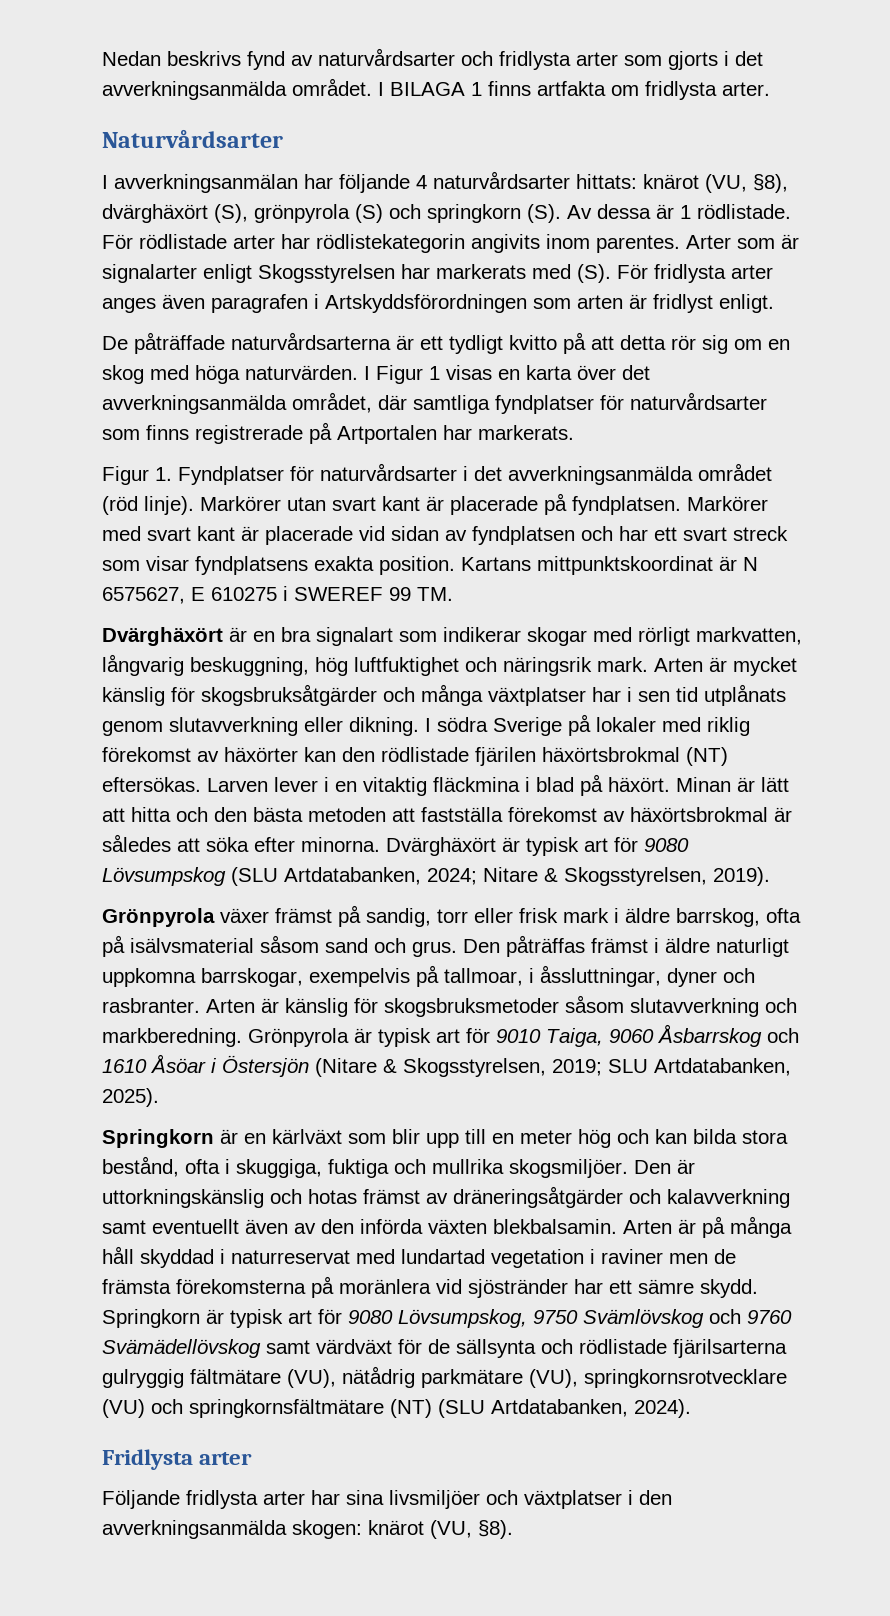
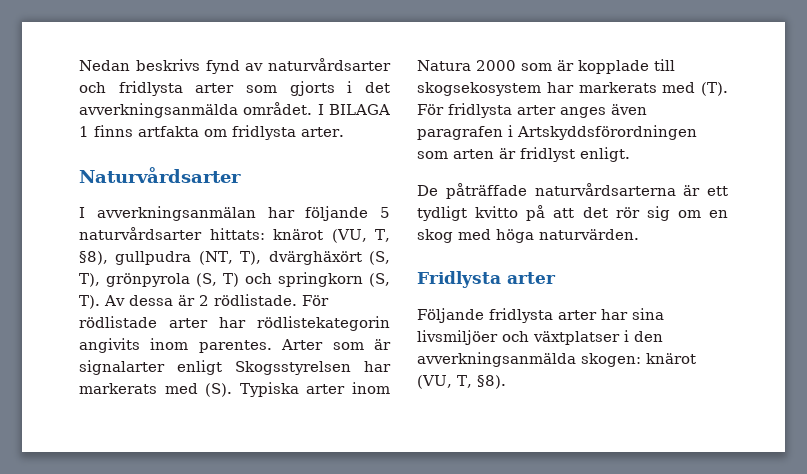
[416,175,427,189] 4 -> [380,207,390,218] 5
[753,174,788,193] [102,204,561,223] §8), dvärghäxört (S), grönpyrola (S) och springkorn (S). -> [375,229,391,242] [79,251,390,265] [79,272,390,287] [79,295,100,309] T, §8), gullpudra (NT, T), dvärghäxört (S, T), grönpyrola (S, T) och springkorn (S, T).
[680,205,691,219] 1 -> [199,295,209,306] 2
(611, 273) none -> [239,382,390,397] [417,59,675,74] [417,82,728,96] Typiska arter inom Natura 2000 som är kopplade till skogsekosystem har markerats med (T).
[620,335,666,350] detta -> [582,207,608,218] det
[364,365,650,384] [102,392,767,414] [102,422,574,444] [102,463,772,485] [102,493,768,515] [102,526,788,545] [102,556,758,575] [102,586,453,604] [102,627,802,646] [102,654,797,676] [102,684,786,706] [102,714,750,736] [102,747,728,766] [102,774,789,796] [102,807,792,822] [102,834,689,856] [102,867,770,886] [102,905,801,927] [102,935,789,957] [102,965,755,987] [102,995,797,1017] [102,1024,799,1047] [102,1054,791,1077] [102,1088,159,1107] [102,1129,788,1148] [102,1156,695,1178] [102,1186,790,1208] [102,1216,792,1238] [102,1246,736,1268] [102,1276,758,1298] [102,1309,792,1328] [102,1339,787,1358] [102,1366,787,1388] [102,1399,691,1418] I Figur 1 visas en karta över det avverkningsanmälda området, där samtliga fyndplatser för naturvårdsarter som finns registrerade på Artportalen har markerats. // Figur 1. Fyndplatser för naturvårdsarter i det avverkningsanmälda området (röd linje). Markörer utan svart kant är placerade på fyndplatsen. Markörer med svart kant är placerade vid sidan av fyndplatsen och har ett svart streck som visar fyndplatsens exakta position. Kartans mittpunktskoordinat är N 6575627, E 610275 i SWEREF 99 TM. // Dvärghäxört är en bra signalart som indikerar skogar med rörligt markvatten, långvarig beskuggning, hög luftfuktighet och näringsrik mark. Arten är mycket känslig för skogsbruksåtgärder och många växtplatser har i sen tid utplånats genom slutavverkning eller dikning. I södra Sverige på lokaler med riklig förekomst av häxörter kan den rödlistade fjärilen häxörtsbrokmal (NT) eftersökas. Larven lever i en vitaktig fläckmina i blad på häxört. Minan är lätt att hitta och den bästa metoden att fastställa förekomst av häxörtsbrokmal är således att söka efter minorna. Dvärghäxört är typisk art för 9080 Lövsumpskog (SLU Artdatabanken, 2024; Nitare & Skogsstyrelsen, 2019). // Grönpyrola växer främst på sandig, torr eller frisk mark i äldre barrskog, ofta på isälvsmaterial såsom sand och grus. Den påträffas främst i äldre naturligt uppkomna barrskogar, exempelvis på tallmoar, i åssluttningar, dyner och rasbranter. Arten är känslig för skogsbruksmetoder såsom slutavverkning och markberedning. Grönpyrola är typisk art för 9010 Taiga, 9060 Åsbarrskog och 1610 Åsöar i Östersjön (Nitare & Skogsstyrelsen, 2019; SLU Artdatabanken, 2025). // Springkorn är en kärlväxt som blir upp till en meter hög och kan bilda stora bestånd, ofta i skuggiga, fuktiga och mullrika skogsmiljöer. Den är uttorkningskänslig och hotas främst av dräneringsåtgärder och kalavverkning samt eventuellt även av den införda växten blekbalsamin. Arten är på många håll skyddad i naturreservat med lundartad vegetation i raviner men de främsta förekomsterna på moränlera vid sjöstränder har ett sämre skydd. Springkorn är typisk art för 9080 Lövsumpskog, 9750 Svämlövskog och 9760 Svämädellövskog samt värdväxt för de sällsynta och rödlistade fjärilsarterna gulryggig fältmätare (VU), nätådrig parkmätare (VU), springkornsrotvecklare (VU) och springkornsfältmätare (NT) (SLU Artdatabanken, 2024). -> (639, 234) none
(472, 1529) none -> [456,375,472,388] T,

